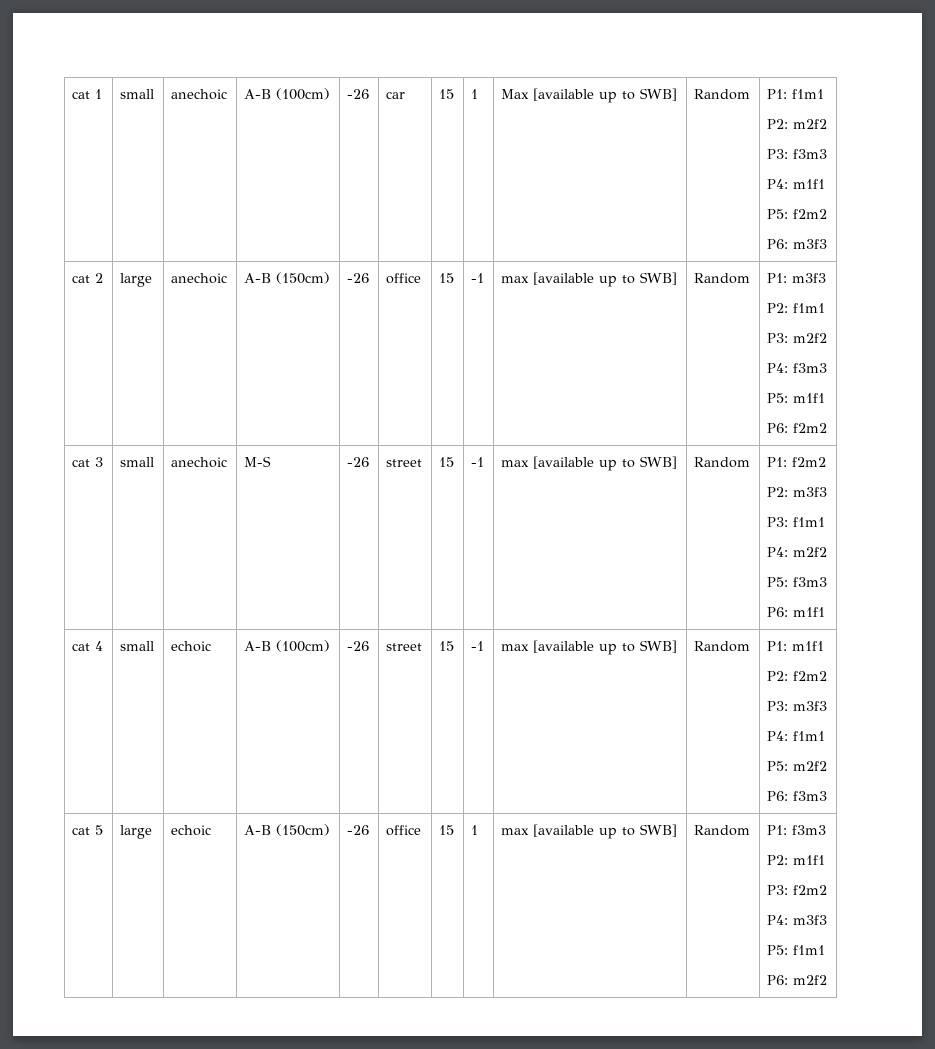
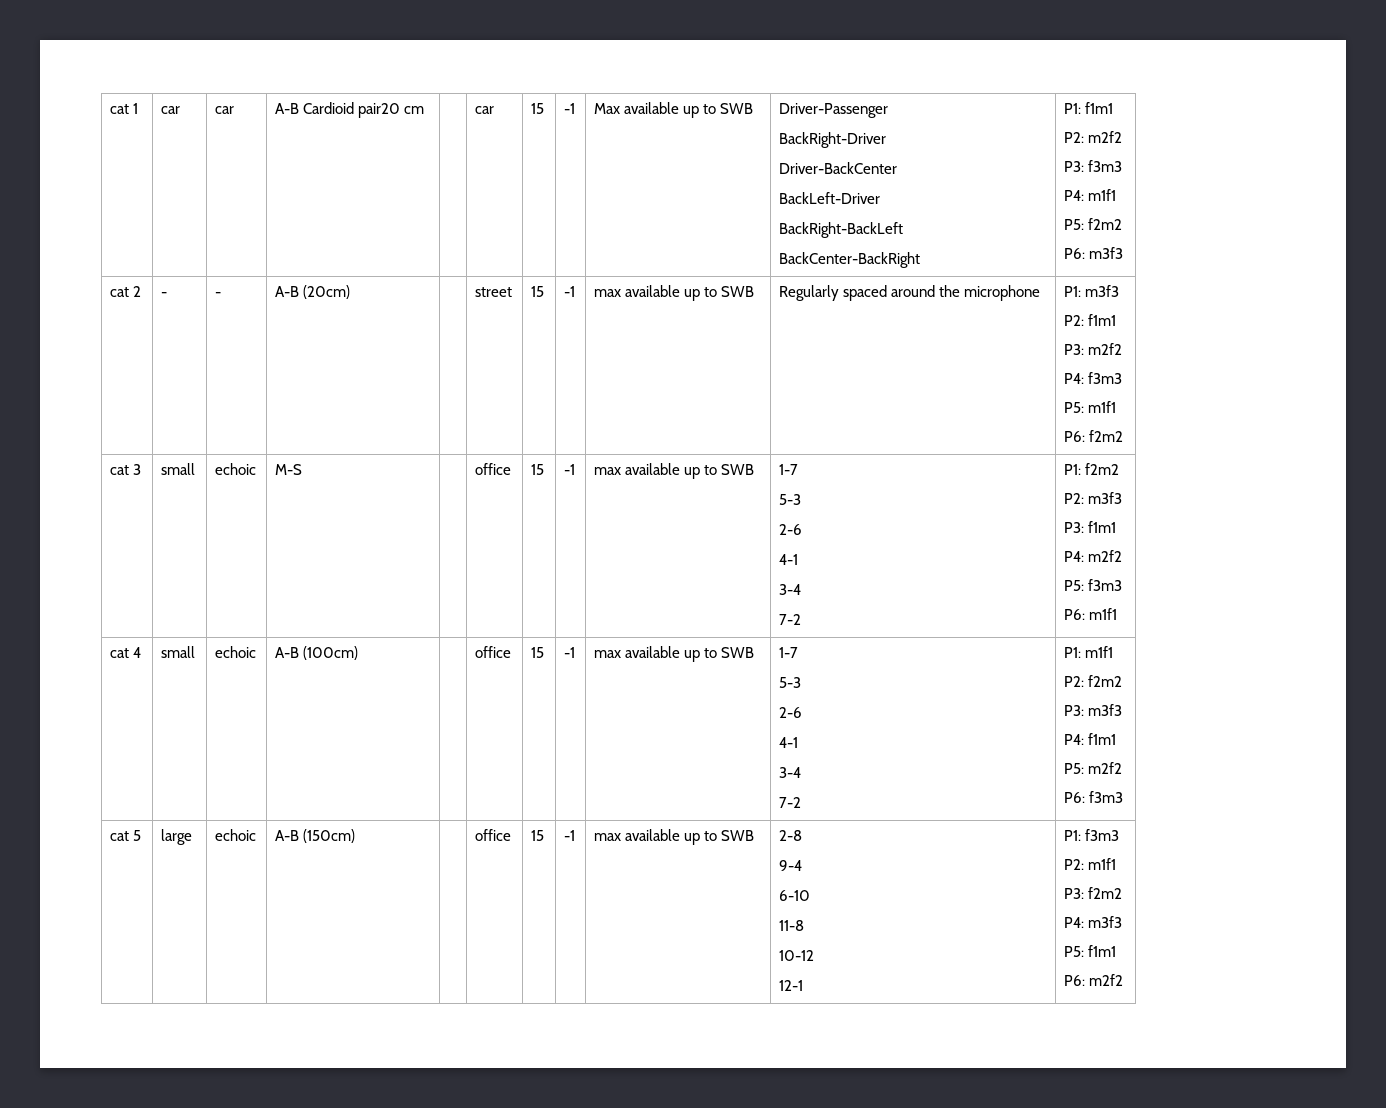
[119,89,154,99] [170,89,227,100] [243,88,330,100] [346,89,369,99] small | anechoic | A-B (100cm) | -26 -> [161,106,181,114] [215,106,235,114] [275,102,425,118] car | car | A-B Cardioid pair20 cm |
[470,89,478,99] 1 -> [564,103,576,114] -1
[532,88,677,103] [693,89,750,100] [available up to SWB] | Random -> [624,102,754,118] [779,103,889,118] [779,132,887,148] [779,162,898,174] [779,192,881,204] [779,222,904,238] [779,252,921,268] available up to SWB | Driver-Passenger // BackRight-Driver // Driver-BackCenter // BackLeft-Driver // BackRight-BackLeft // BackCenter-BackRight
[119,273,152,287] [170,273,227,284] [243,272,330,284] [346,273,369,283] [385,273,421,284] [438,273,454,283] [470,273,484,283] [500,272,677,287] [693,273,750,284] large | anechoic | A-B (150cm) | -26 | office | 15 | -1 | max [available up to SWB] | Random -> [161,292,168,297] [215,292,222,297] [275,285,351,299] [475,287,513,297] [531,286,545,297] [564,286,576,297] [594,285,755,301] [779,285,1041,301] - | - | A-B (20cm) | | street | 15 | -1 | max available up to SWB | Regularly spaced around the microphone
[170,457,227,468] anechoic -> [215,463,257,475] echoic
[346,457,369,467] [385,459,422,467] [438,457,454,467] [470,457,484,467] [500,456,677,471] [693,457,750,468] -26 | street | 15 | -1 | max [available up to SWB] | Random -> [475,463,512,475] [531,464,545,475] [564,464,576,475] [594,463,755,479] [779,464,799,475] [779,494,802,505] [779,524,803,535] [779,554,799,565] [779,584,802,595] [779,614,802,625] | office | 15 | -1 | max available up to SWB | 1-7 // 5-3 // 2-6 // 4-1 // 3-4 // 7-2
[346,641,369,651] [385,643,422,651] [438,641,454,651] [470,641,484,651] [500,640,677,655] [693,641,750,652] -26 | street | 15 | -1 | max [available up to SWB] | Random -> [475,646,512,658] [531,647,545,658] [564,647,576,658] [594,646,755,662] [779,647,799,658] [779,677,802,688] [779,707,803,718] [779,737,799,748] [779,767,802,778] [779,797,802,808] | office | 15 | -1 | max available up to SWB | 1-7 // 5-3 // 2-6 // 4-1 // 3-4 // 7-2
[346,825,369,835] [385,825,421,836] [438,825,454,835] [470,825,478,835] [500,824,677,839] [693,825,750,836] -26 | office | 15 | 1 | max [available up to SWB] | Random -> [475,829,512,841] [531,830,545,841] [564,830,576,841] [594,829,755,845] [779,830,803,841] [779,860,803,871] [779,890,811,901] [779,920,805,931] [779,950,815,961] [779,980,804,991] | office | 15 | -1 | max available up to SWB | 2-8 // 9-4 // 6-10 // 11-8 // 10-12 // 12-1

